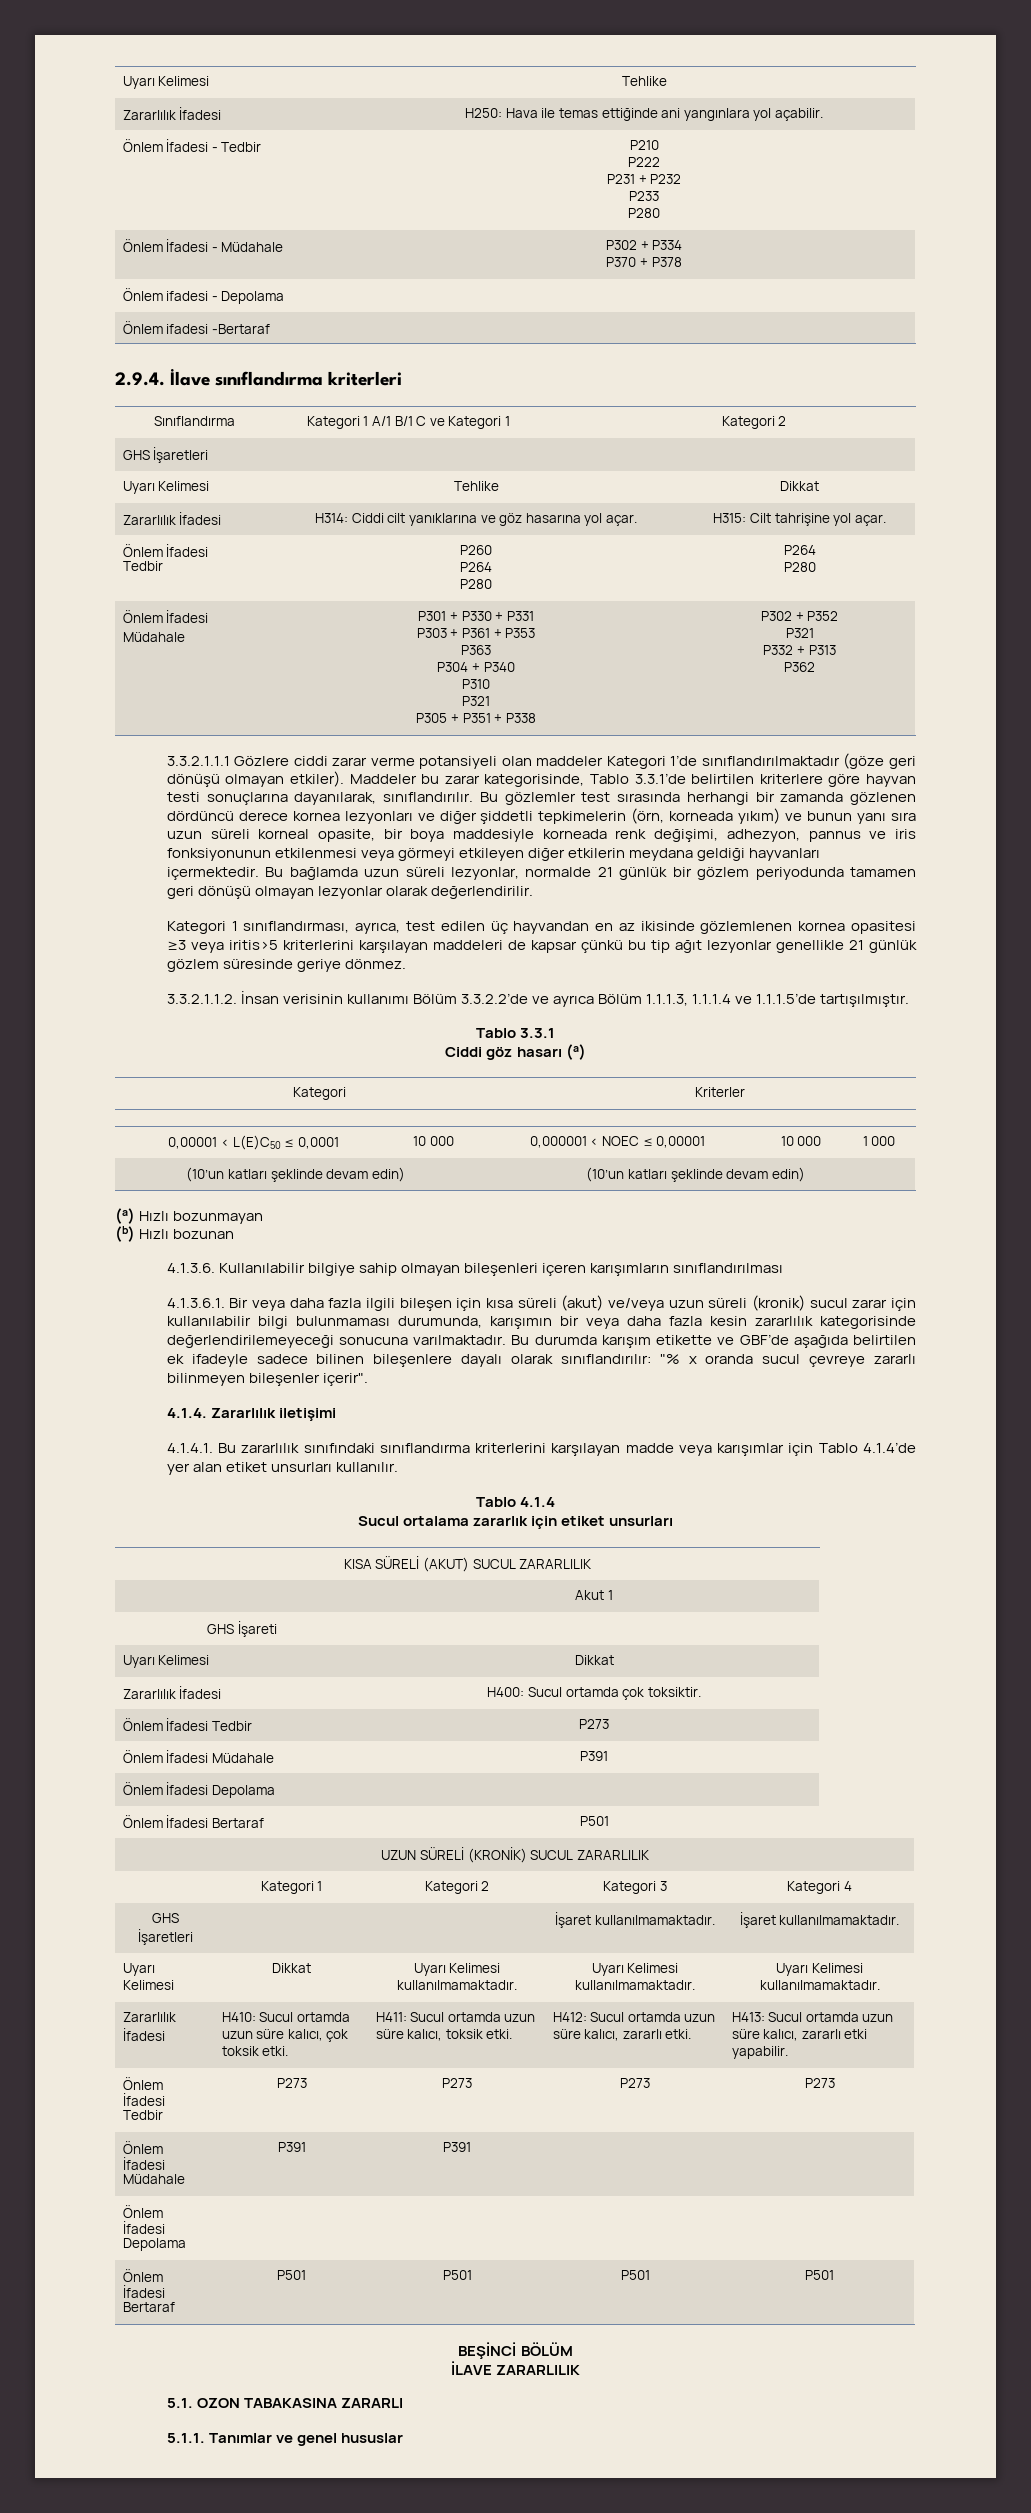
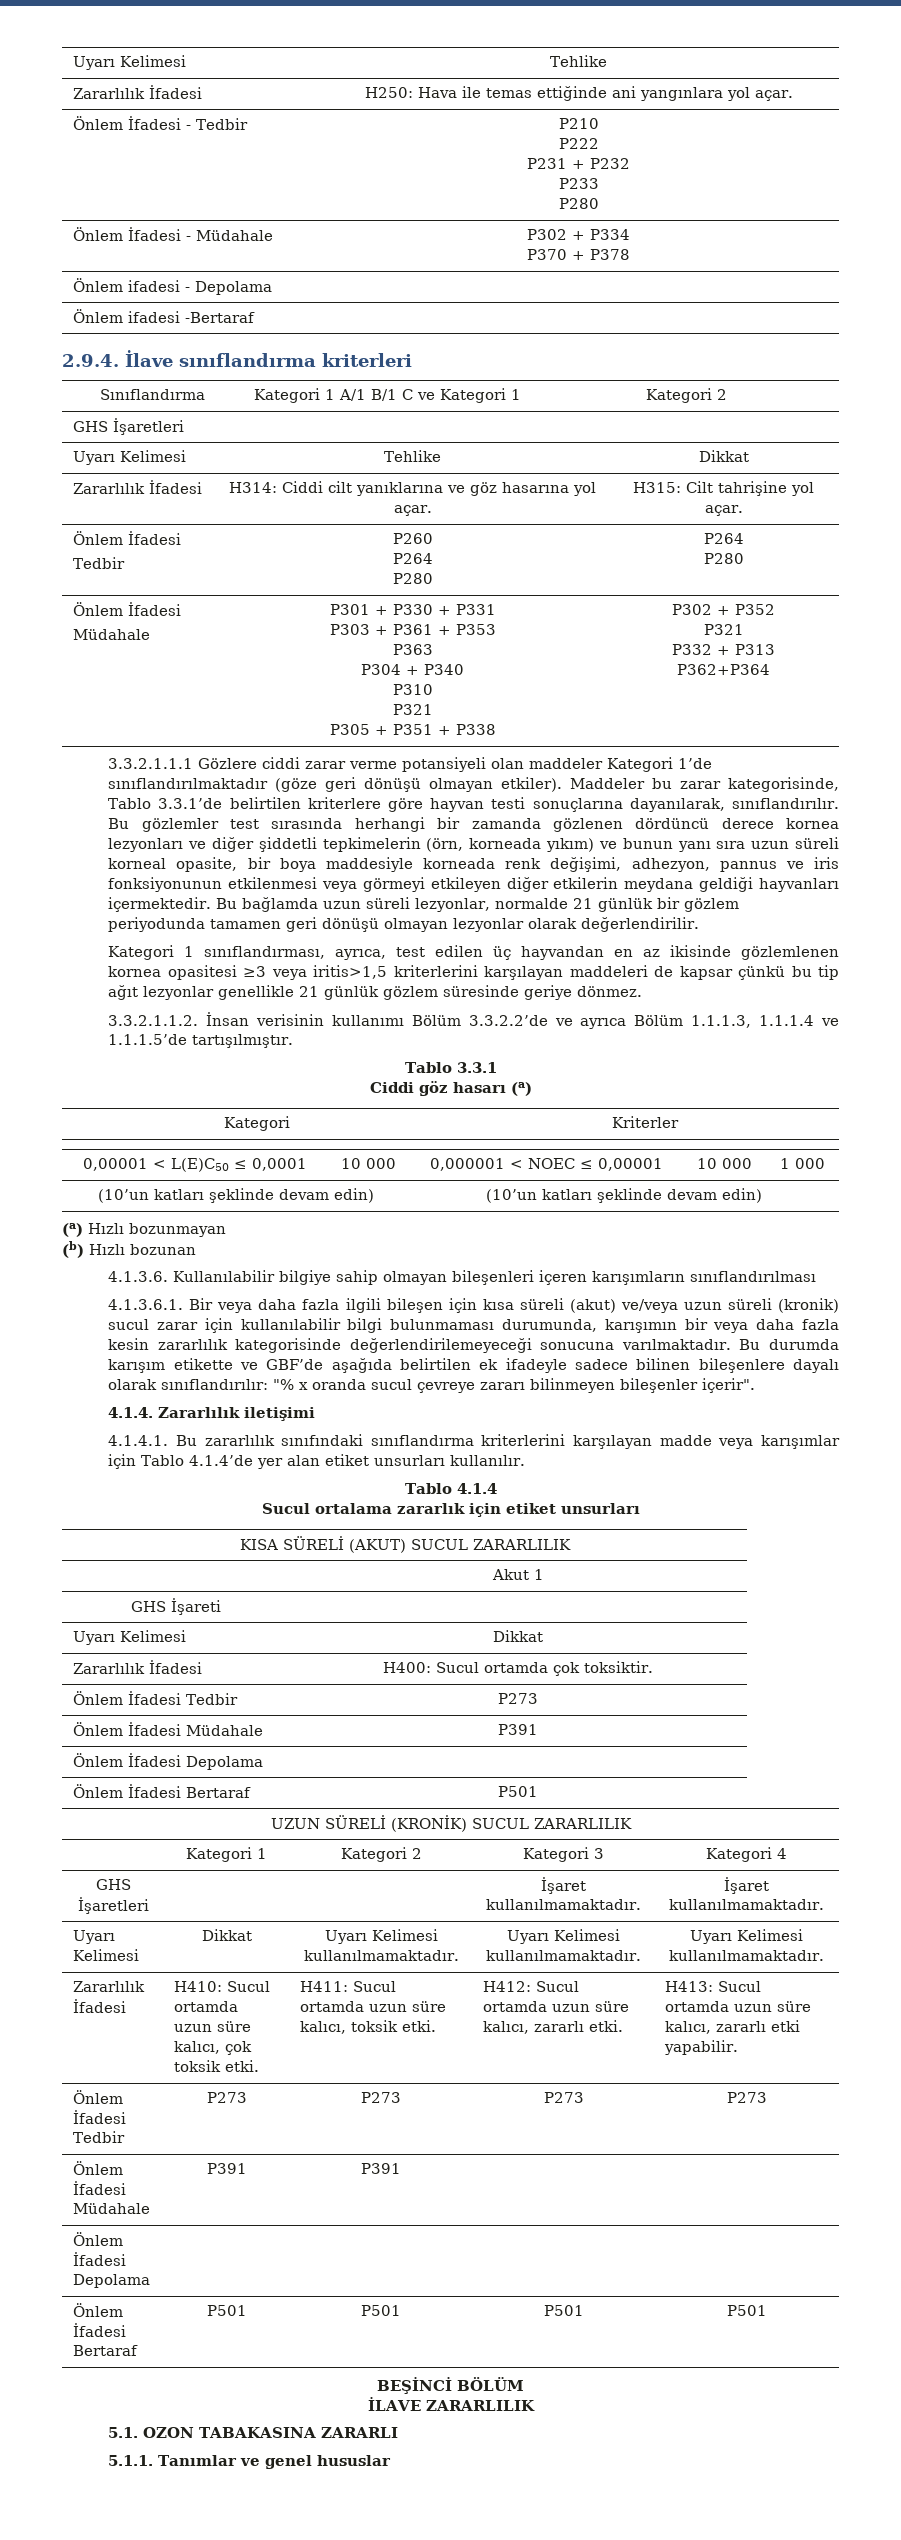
[775,108,824,121] açabilir. -> [754,90,793,101] açar.
[784,662,815,672] P362 -> [677,664,770,675] P362+P364
[228,940,278,950] iritis>5 -> [313,965,388,979] iritis>1,5
[874,1354,916,1364] zararlı -> [480,1382,526,1390] zararı

